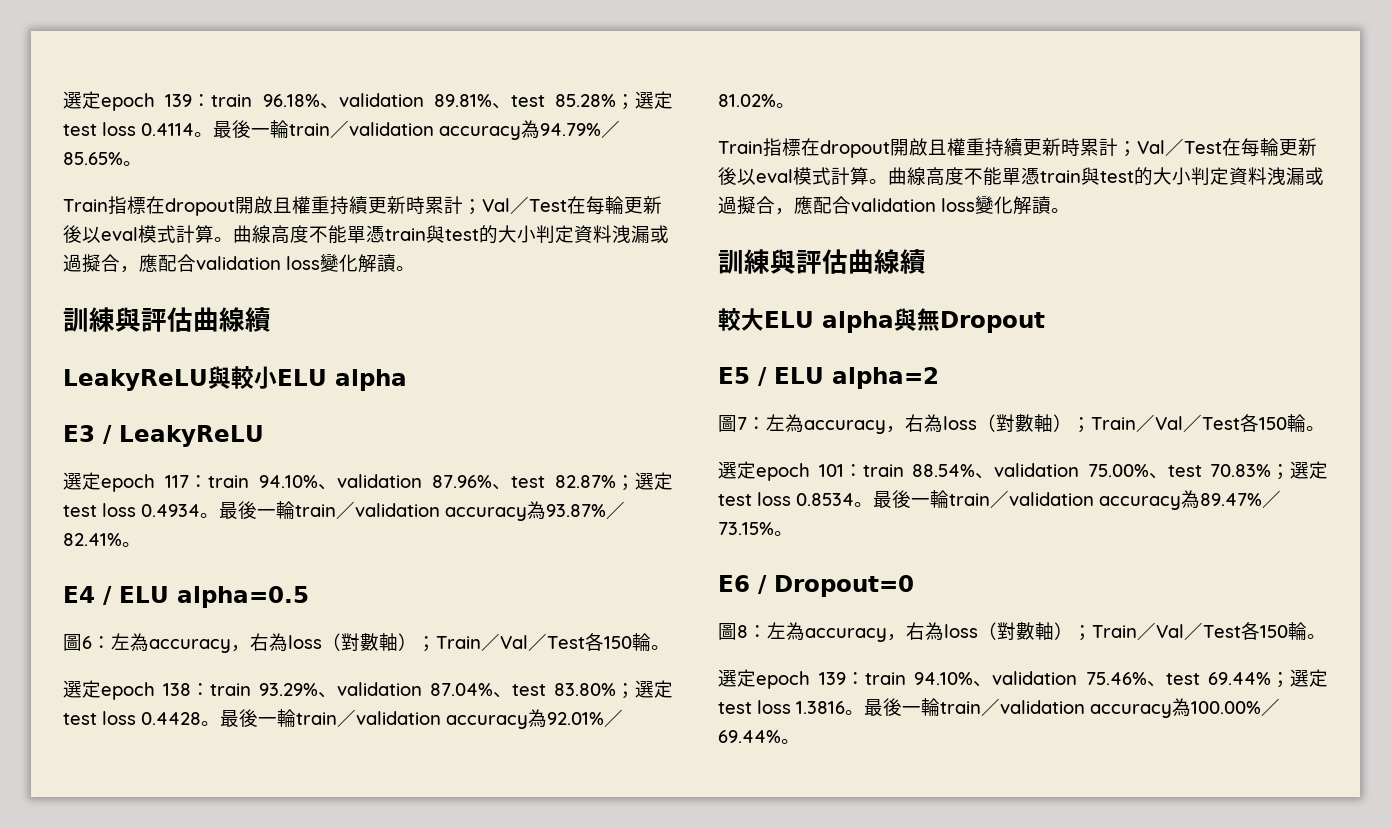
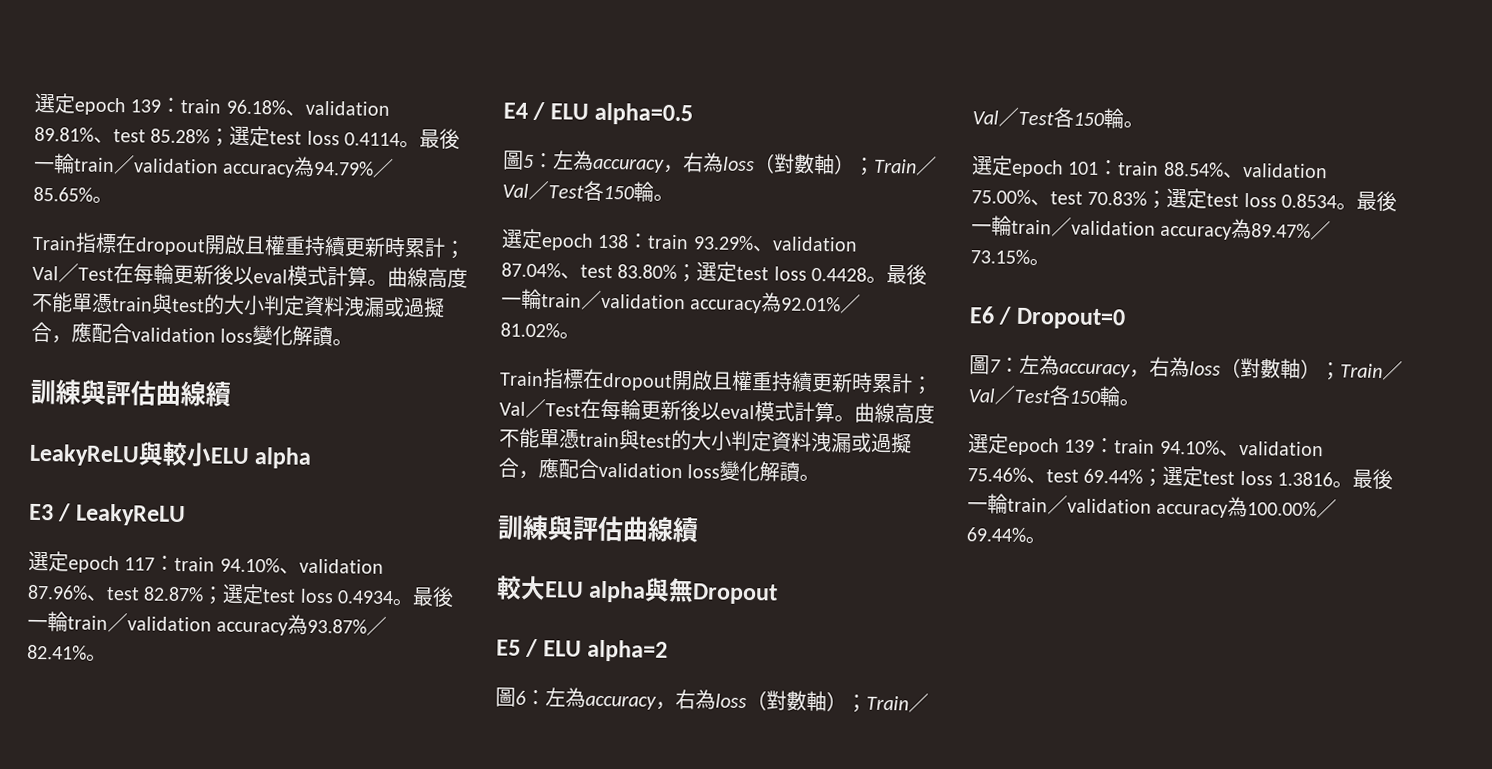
[82,636,92,649] 6 -> [523,154,534,168] 5
[737,417,747,430] 7 -> [515,690,526,705] 6
[737,625,748,638] 8 -> [989,359,1001,373] 7

